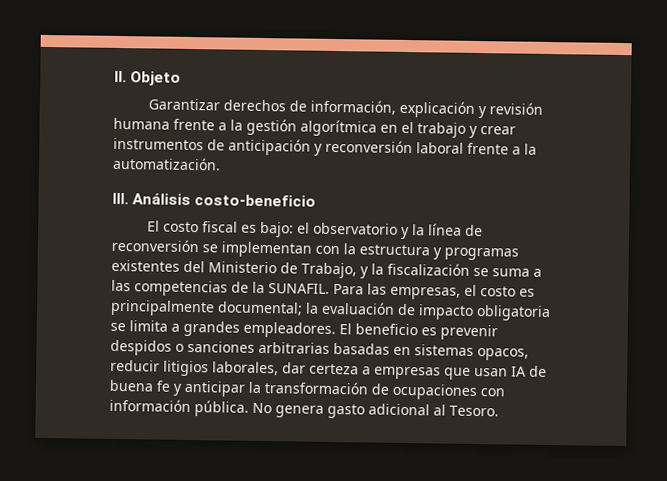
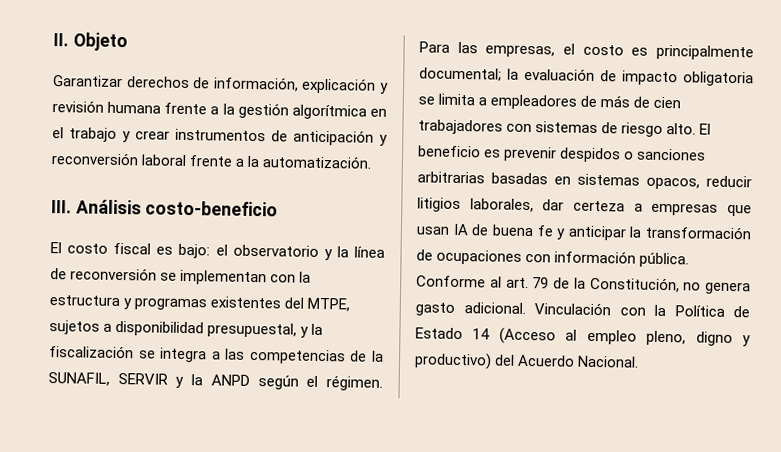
[208,261,357,279] Ministerio de Trabajo, -> [307,297,351,312] [49,320,298,338] MTPE, sujetos a disponibilidad presupuestal,
[492,268,530,277] suma -> [159,347,208,363] integra
[268,283,330,294] SUNAFIL. -> [48,372,384,391] SUNAFIL, SERVIR y la ANPD según el régimen.
[183,320,336,339] grandes empleadores. -> [490,94,682,110] [418,119,697,137] empleadores de más de cien trabajadores con sistemas de riesgo alto.
[252,402,499,419] No genera gasto adicional al Tesoro. -> [416,275,751,295] [415,302,750,318] [415,327,752,347] [414,352,640,370] Conforme al art. 79 de la Constitución, no genera gasto adicional. Vinculación con la Política de Estado 14 (Acceso al empleo pleno, digno y productivo) del Acuerdo Nacional.

